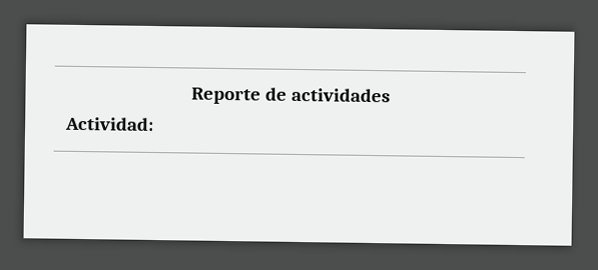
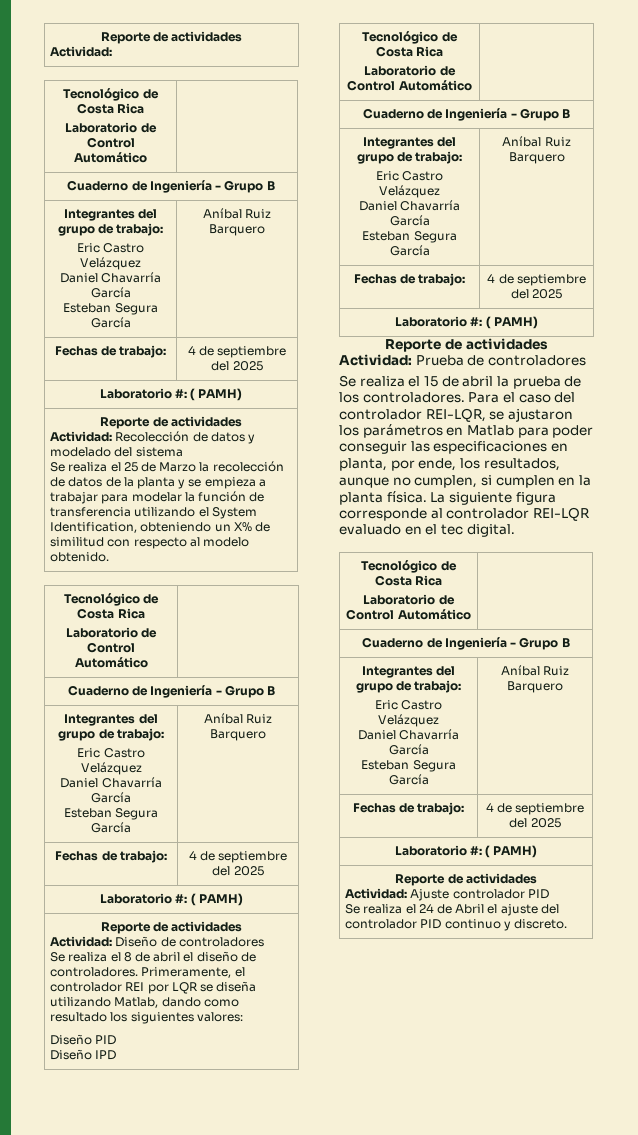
[190,87,390,105] [64,116,154,131] Reporte de actividades // Actividad: -> [100,31,243,44] [50,46,113,57] [63,88,159,101] [76,103,145,114] [65,122,157,133] [86,137,135,148] [74,152,147,163] [67,180,275,193] [63,209,158,221] [57,223,164,236] [76,243,145,253] [80,257,141,270] [59,272,162,283] [90,287,131,298] [63,303,158,315] [90,317,131,328] [202,208,272,219] [209,224,265,236] [54,345,167,358] [187,346,287,358] [211,361,263,371] [99,388,243,401] [100,416,242,429] [50,431,255,444] [50,447,183,457] [50,461,284,472] [50,477,266,489] [50,491,265,504] [50,507,257,519] [50,522,270,533] [50,537,249,549] [50,552,110,562] [63,593,160,606] [77,608,145,619] [65,627,158,638] [87,642,135,653] [74,657,148,668] [67,685,276,698] [64,714,158,726] [58,728,164,741] [77,748,145,758] [80,762,142,775] [60,777,162,788] [91,792,131,803] [63,808,159,820] [91,822,131,833] [203,713,273,724] [210,729,266,741] [55,850,167,863] [188,851,288,863] [212,866,264,876] [100,893,243,906] [100,921,243,934] [50,936,264,947] [50,951,256,962] [50,967,245,978] [50,981,257,994] [50,997,239,1008] [50,1012,243,1024] [50,1034,117,1045] [50,1049,117,1060] [362,31,458,44] [375,46,444,57] [364,65,456,76] [347,80,472,91] [362,108,571,121] [362,137,457,149] [356,151,463,164] [375,171,444,181] [379,185,440,198] [358,200,461,211] [389,215,430,226] [362,231,457,243] [389,245,430,256] [502,136,571,147] [508,152,565,164] [353,273,466,286] [487,274,586,286] [510,289,563,299] [395,316,538,329] [385,338,548,352] [339,354,586,366] [339,375,582,389] [339,392,576,403] [339,408,573,422] [339,424,594,438] [339,441,568,454] [339,458,560,471] [339,475,591,488] [339,491,556,505] [339,507,590,521] [339,524,515,537] [361,560,457,573] [374,575,443,586] [363,594,455,605] [346,609,471,620] [362,637,570,650] [361,666,456,678] [355,680,462,693] [374,700,443,710] [378,714,439,727] [357,729,460,740] [388,744,429,755] [361,760,456,772] [388,774,429,785] [500,665,570,676] [507,681,563,693] [352,802,465,815] [485,803,585,815] [509,818,561,828] [394,845,538,858] [395,873,537,886] [345,888,549,901] [345,904,559,916] [345,919,567,931] Reporte de actividades // Actividad: // Tecnológico de Costa Rica // Laboratorio de Control Automático | // Cuaderno de Ingeniería - Grupo B // Integrantes del grupo de trabajo: // Eric Castro Velázquez // Daniel Chavarría García // Esteban Segura García | Aníbal Ruiz Barquero // Fechas de trabajo: | 4 de septiembre del 2025 // Laboratorio #: ( PAMH) // Reporte de actividades // Actividad: Recolección de datos y modelado del sistema // Se realiza el 25 de Marzo la recolección de datos de la planta y se empieza a trabajar para modelar la función de transferencia utilizando el System Identification, obteniendo un X% de similitud con respecto al modelo obtenido. // Tecnológico de Costa Rica // Laboratorio de Control Automático | // Cuaderno de Ingeniería - Grupo B // Integrantes del grupo de trabajo: // Eric Castro Velázquez // Daniel Chavarría García // Esteban Segura García | Aníbal Ruiz Barquero // Fechas de trabajo: | 4 de septiembre del 2025 // Laboratorio #: ( PAMH) // Reporte de actividades // Actividad: Diseño de controladores // Se realiza el 8 de abril el diseño de controladores. Primeramente, el controlador REI por LQR se diseña utilizando Matlab, dando como resultado los siguientes valores: // Diseño PID // Diseño IPD // Tecnológico de Costa Rica // Laboratorio de Control Automático | // Cuaderno de Ingeniería - Grupo B // Integrantes del grupo de trabajo: // Eric Castro Velázquez // Daniel Chavarría García // Esteban Segura García | Aníbal Ruiz Barquero // Fechas de trabajo: | 4 de septiembre del 2025 // Laboratorio #: ( PAMH) // Reporte de actividades // Actividad: Prueba de controladores // Se realiza el 15 de abril la prueba de los controladores. Para el caso del controlador REI-LQR, se ajustaron los parámetros en Matlab para poder conseguir las especificaciones en planta, por ende, los resultados, aunque no cumplen, si cumplen en la planta física. La siguiente figura corresponde al controlador REI-LQR evaluado en el tec digital. // Tecnológico de Costa Rica // Laboratorio de Control Automático | // Cuaderno de Ingeniería - Grupo B // Integrantes del grupo de trabajo: // Eric Castro Velázquez // Daniel Chavarría García // Esteban Segura García | Aníbal Ruiz Barquero // Fechas de trabajo: | 4 de septiembre del 2025 // Laboratorio #: ( PAMH) // Reporte de actividades // Actividad: Ajuste controlador PID // Se realiza el 24 de Abril el ajuste del controlador PID continuo y discreto.

